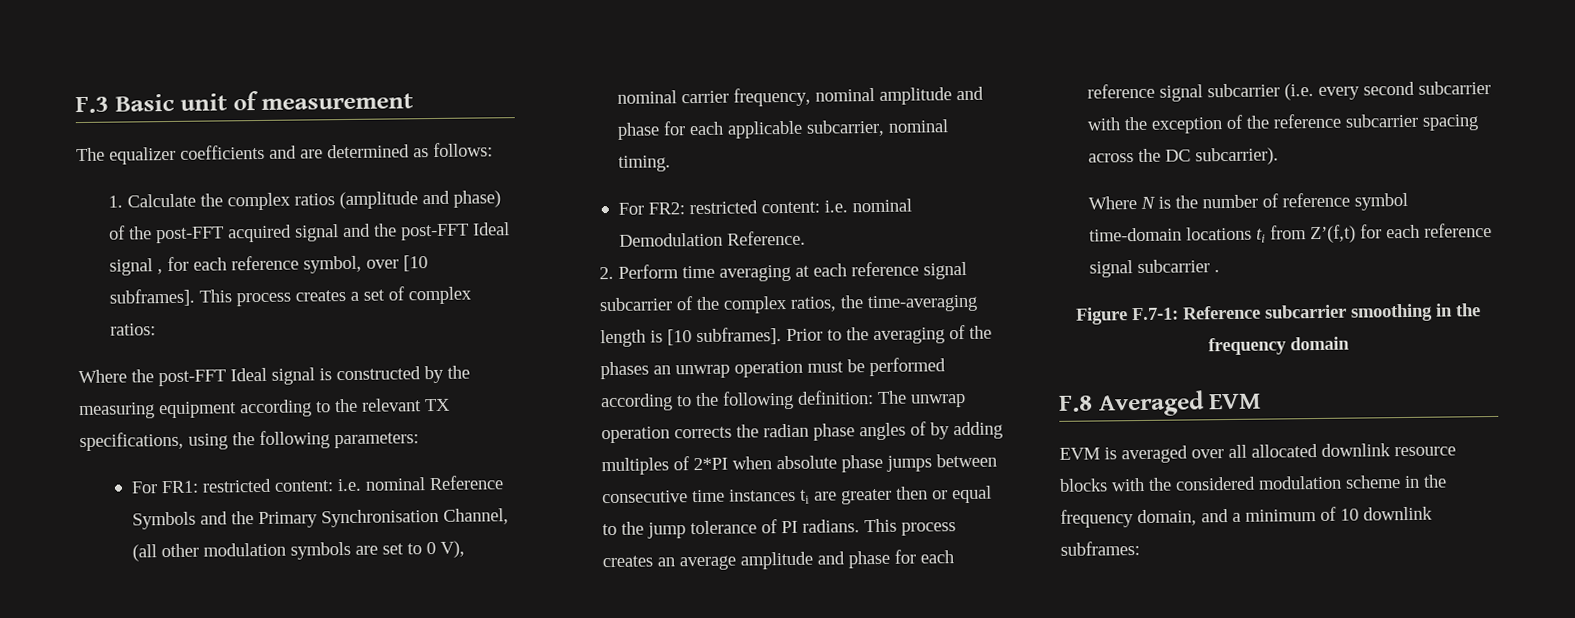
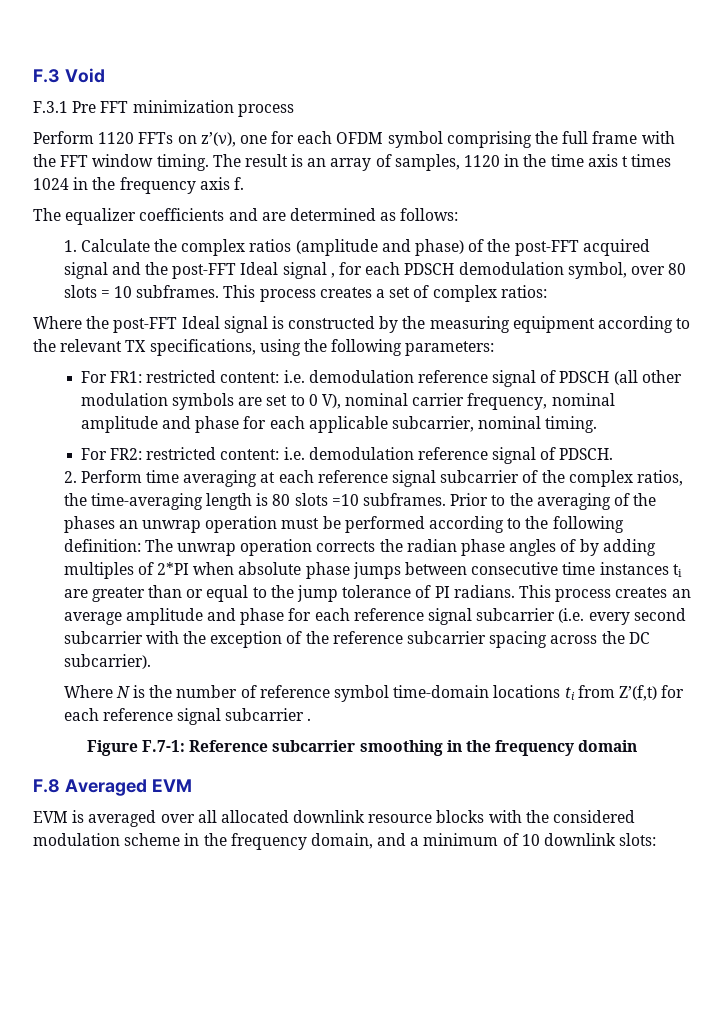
[114,90,415,112] Basic unit of measurement -> [64,68,105,83] [33,100,294,117] [33,131,675,148] [33,154,672,171] [33,177,244,194] Void // F.3.1 Pre FFT minimization process // Perform 1120 FFTs on z’(ν), one for each OFDM symbol comprising the full frame with the FFT window timing. The result is an array of samples, 1120 in the time axis t times 1024 in the frequency axis f.
[230,255,428,274] [108,288,195,307] reference symbol, over [10 subframes]. -> [404,262,687,279] [63,285,220,298] PDSCH demodulation symbol, over 80 slots = 10 subframes.
[365,475,505,491] [132,508,510,530] nominal Reference Symbols and the Primary Synchronisation Channel, -> [308,370,610,387] demodulation reference signal of PDSCH
[852,198,913,213] [619,230,807,247] nominal Demodulation Reference. -> [308,447,614,464] demodulation reference signal of PDSCH.
[666,327,782,346] [10 subframes]. -> [272,493,447,506] 80 slots =10 subframes.
[895,486,928,500] then -> [148,585,183,598] than
[1060,541,1140,556] subframes: -> [619,833,657,846] slots:

